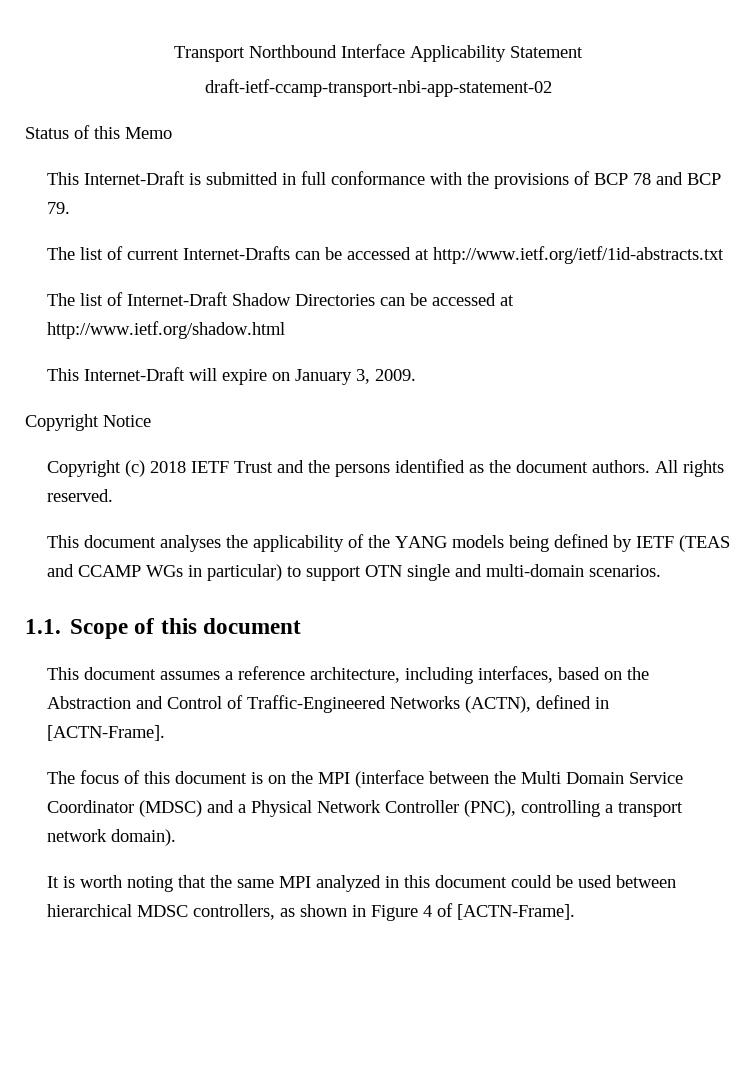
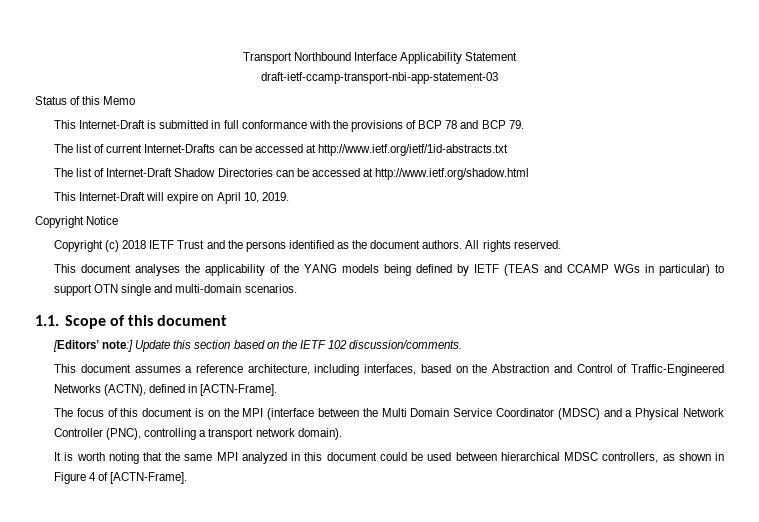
[204,79,552,97] draft-ietf-ccamp-transport-nbi-app-statement-02 -> [261,72,498,84] draft-ietf-ccamp-transport-nbi-app-statement-03
[294,369,416,385] January 3, 2009. -> [216,192,289,204] April 10, 2019.
(301, 626) none -> [53,340,463,352] // [Editors’ note:] Update this section based on the IETF 102 discussion/comments.

